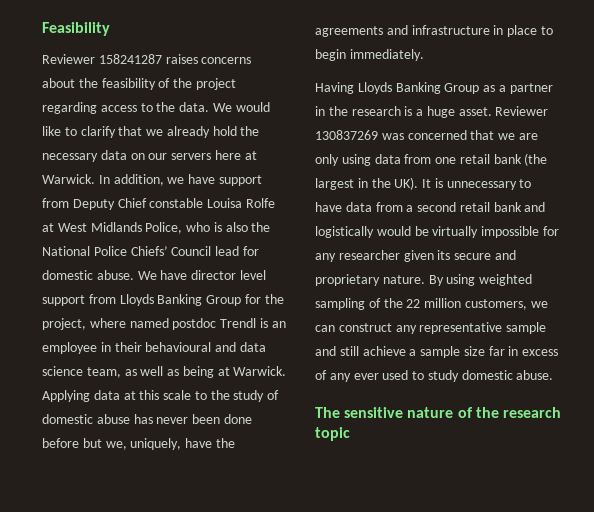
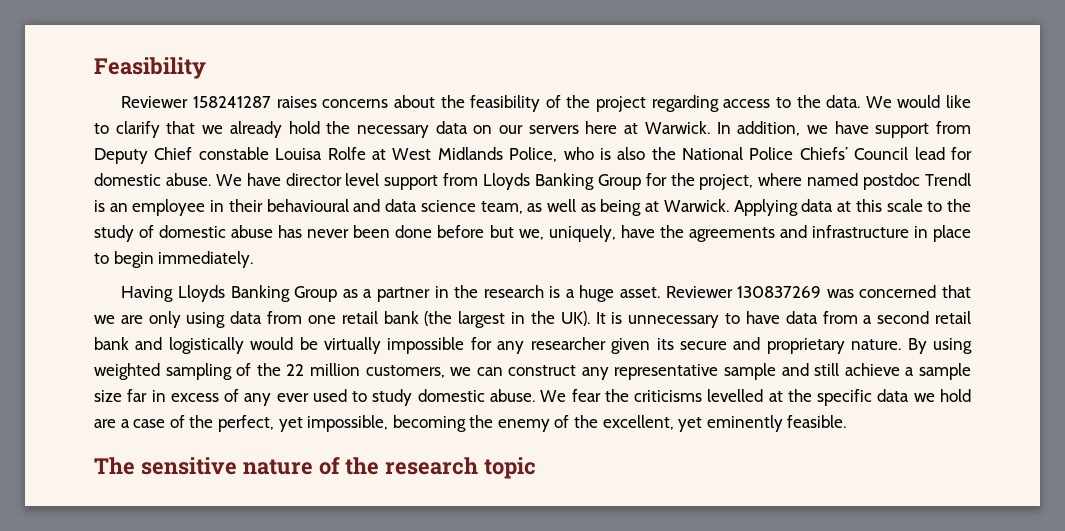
(554, 375) none -> [540,389,971,406] [94,415,847,432] We fear the criticisms levelled at the specific data we hold are a case of the perfect, yet impossible, becoming the enemy of the excellent, yet eminently feasible.

